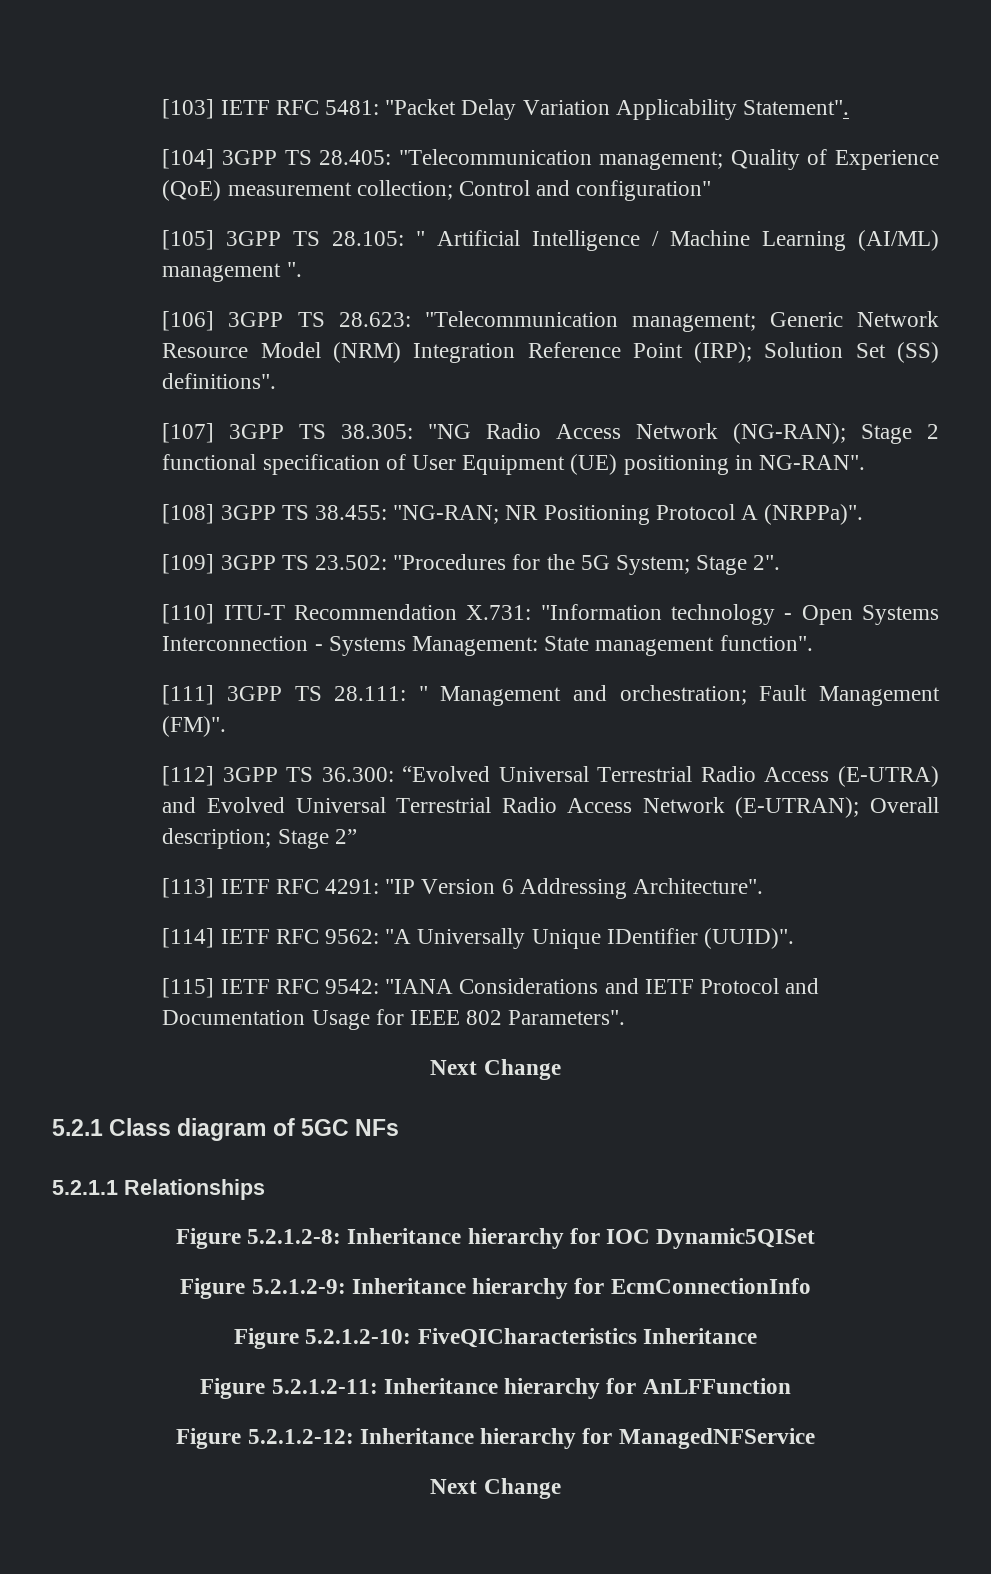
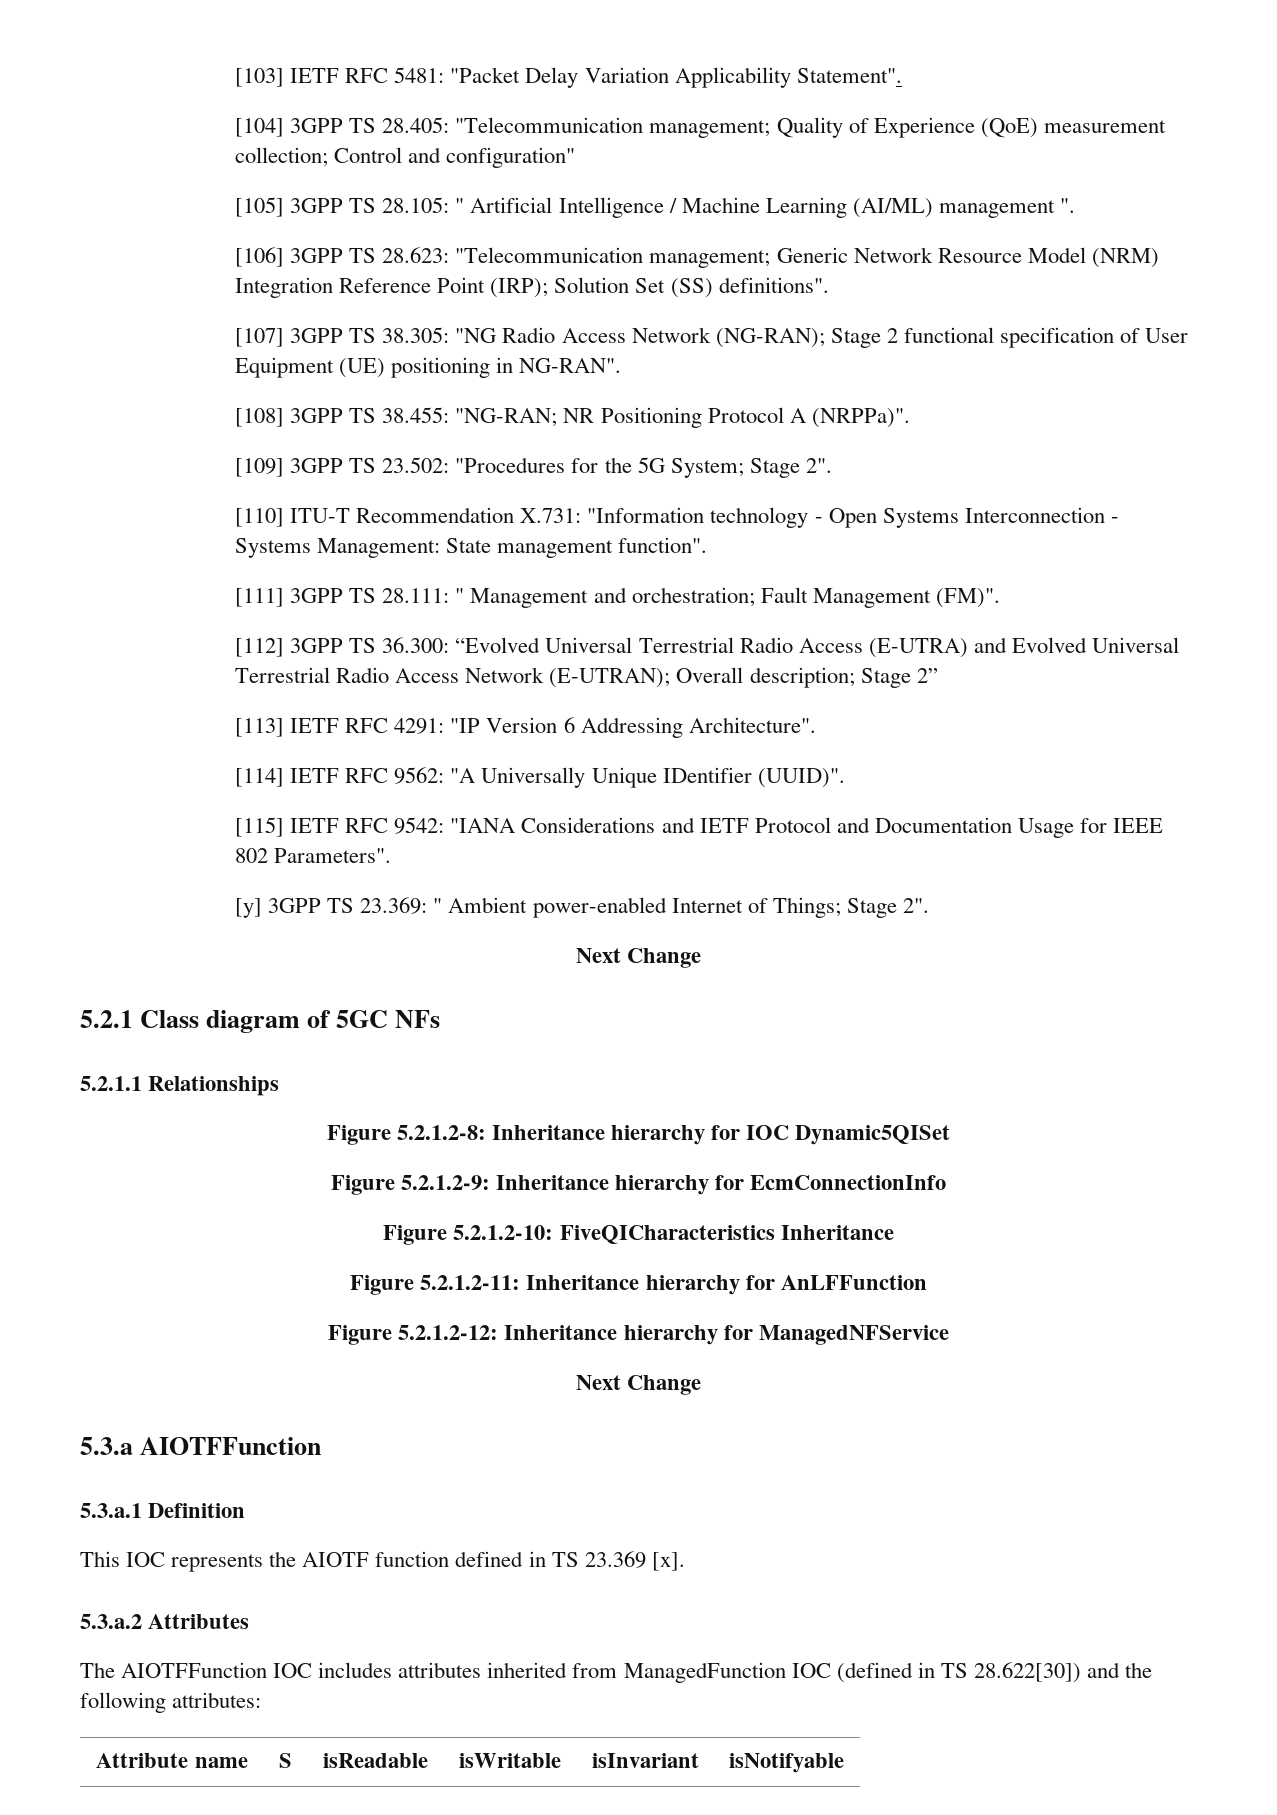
(626, 1017) none -> [235,897,929,918] // [y] 3GPP TS 23.369: " Ambient power-enabled Internet of Things; Stage 2".
(561, 1488) none -> [80,1437,322,1455] [80,1503,246,1518] [80,1551,685,1572] [80,1614,250,1629] [80,1662,1153,1683] [80,1692,262,1713] [96,1753,248,1768] [279,1753,292,1768] [323,1753,428,1768] [459,1753,561,1768] [591,1753,699,1768] [729,1753,844,1773] // 5.3.a AIOTFFunction // 5.3.a.1 Definition // This IOC represents the AIOTF function defined in TS 23.369 [x]. // 5.3.a.2 Attributes // The AIOTFFunction IOC includes attributes inherited from ManagedFunction IOC (defined in TS 28.622[30]) and the following attributes: // Attribute name | S | isReadable | isWritable | isInvariant | isNotifyable

